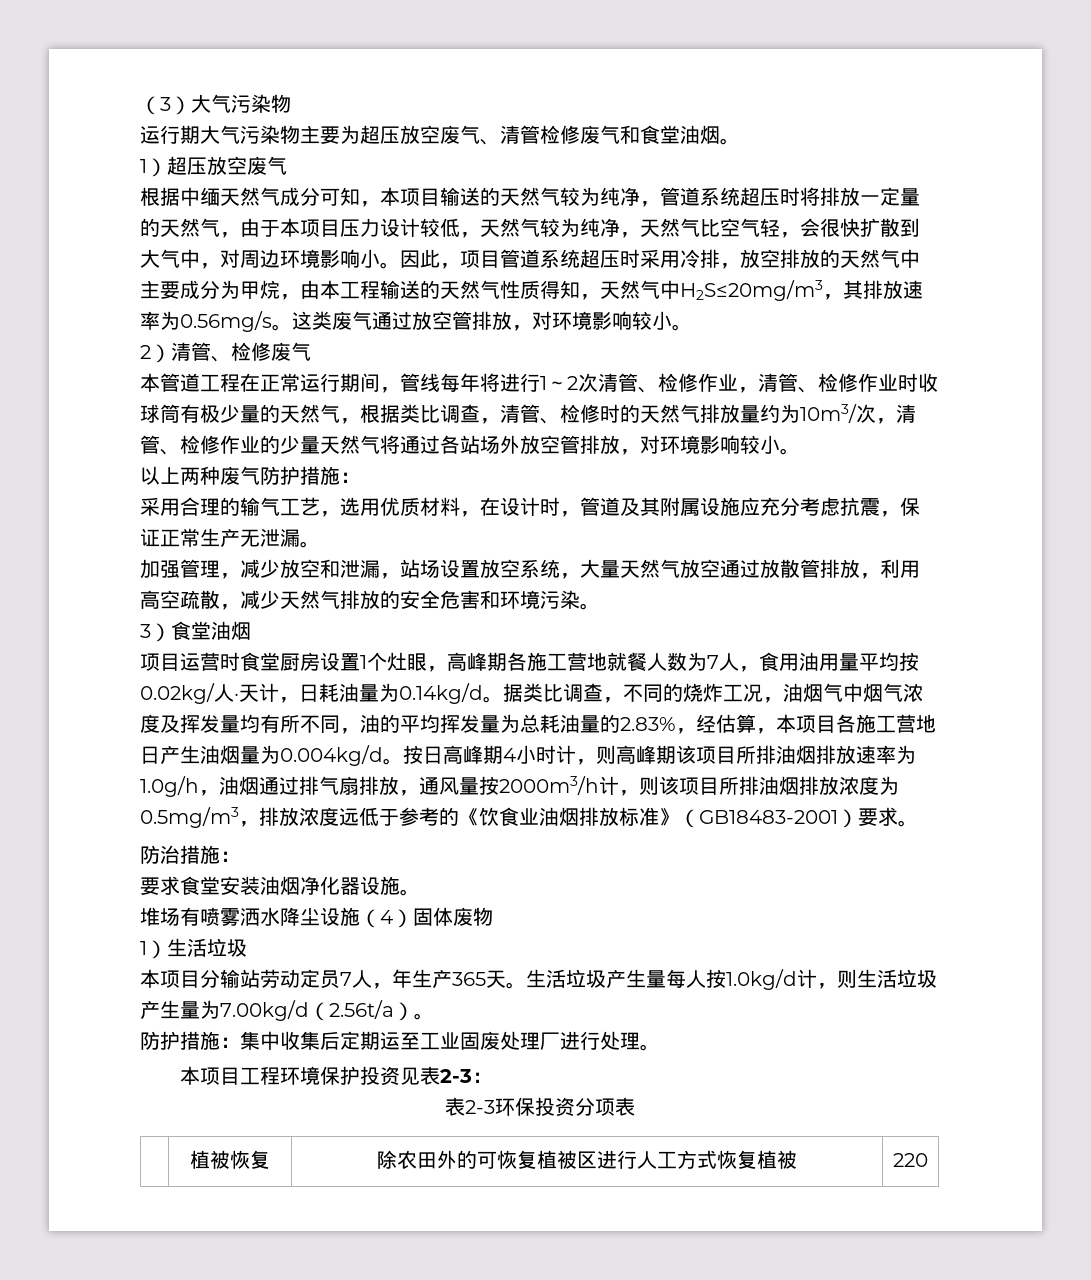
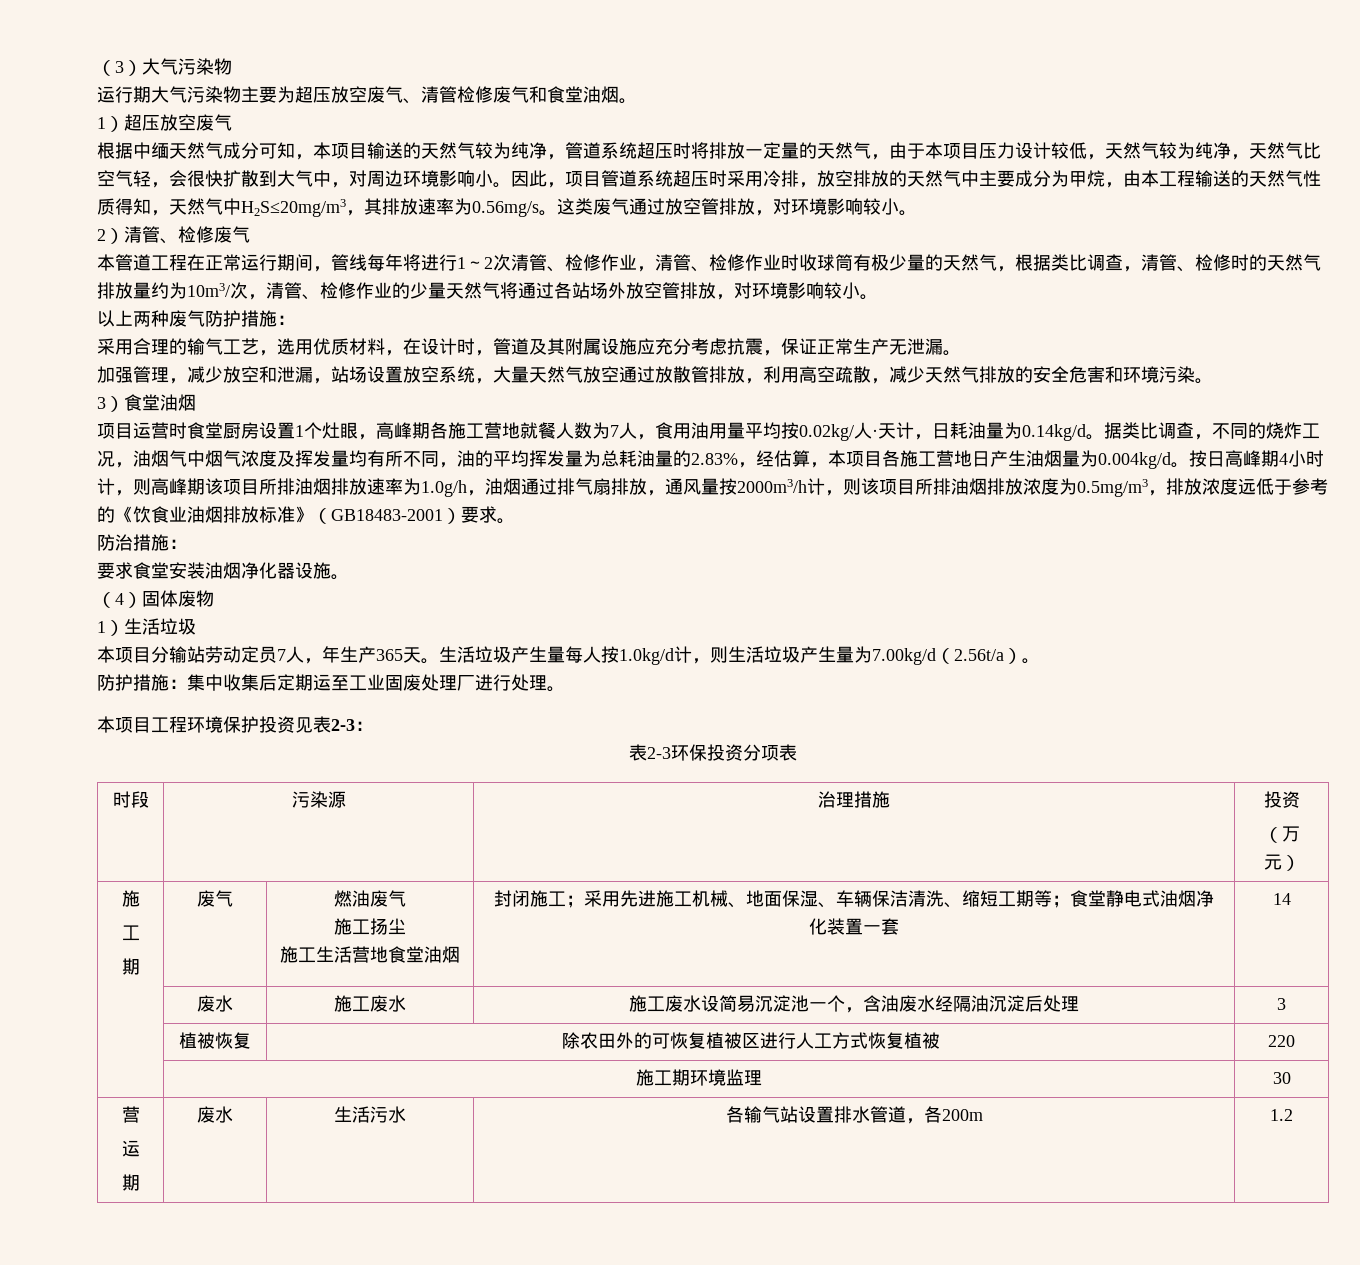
[140,907,360,926] 堆场有喷雾洒水降尘设施 -> (349, 577) none
(635, 1106) none -> [112,791,149,808] [291,791,346,808] [818,791,890,808] [1263,791,1300,808] [1263,826,1300,843] [1263,854,1300,871] [121,890,140,907] [121,925,140,941] [121,958,140,975] [197,890,233,907] [334,890,406,907] [334,918,406,935] [280,946,460,963] [494,890,1214,908] [809,918,899,935] [1272,893,1291,905] [197,995,233,1012] [334,995,406,1012] [629,995,1079,1013] [1277,998,1286,1010] // 时段 | 污染源 | 治理措施 | 投资 // （万元） // 施 // 工 // 期 | 废气 | 燃油废气 // 施工扬尘 // 施工生活营地食堂油烟 | 封闭施工；采用先进施工机械、地面保湿、车辆保洁清洗、缩短工期等；食堂静电式油烟净化装置一套 | 14 // | 废水 | 施工废水 | 施工废水设简易沉淀池一个，含油废水经隔油沉淀后处理 | 3
(928, 1160) none -> [636,1069,762,1086] [1272,1072,1291,1084] [121,1106,140,1123] [121,1140,140,1157] [121,1174,140,1191] [197,1106,233,1123] [334,1106,406,1123] [725,1106,983,1124] [1270,1109,1293,1121] // | 施工期环境监理 | 30 // 营 // 运 // 期 | 废水 | 生活污水 | 各输气站设置排水管道，各200m | 1.2

